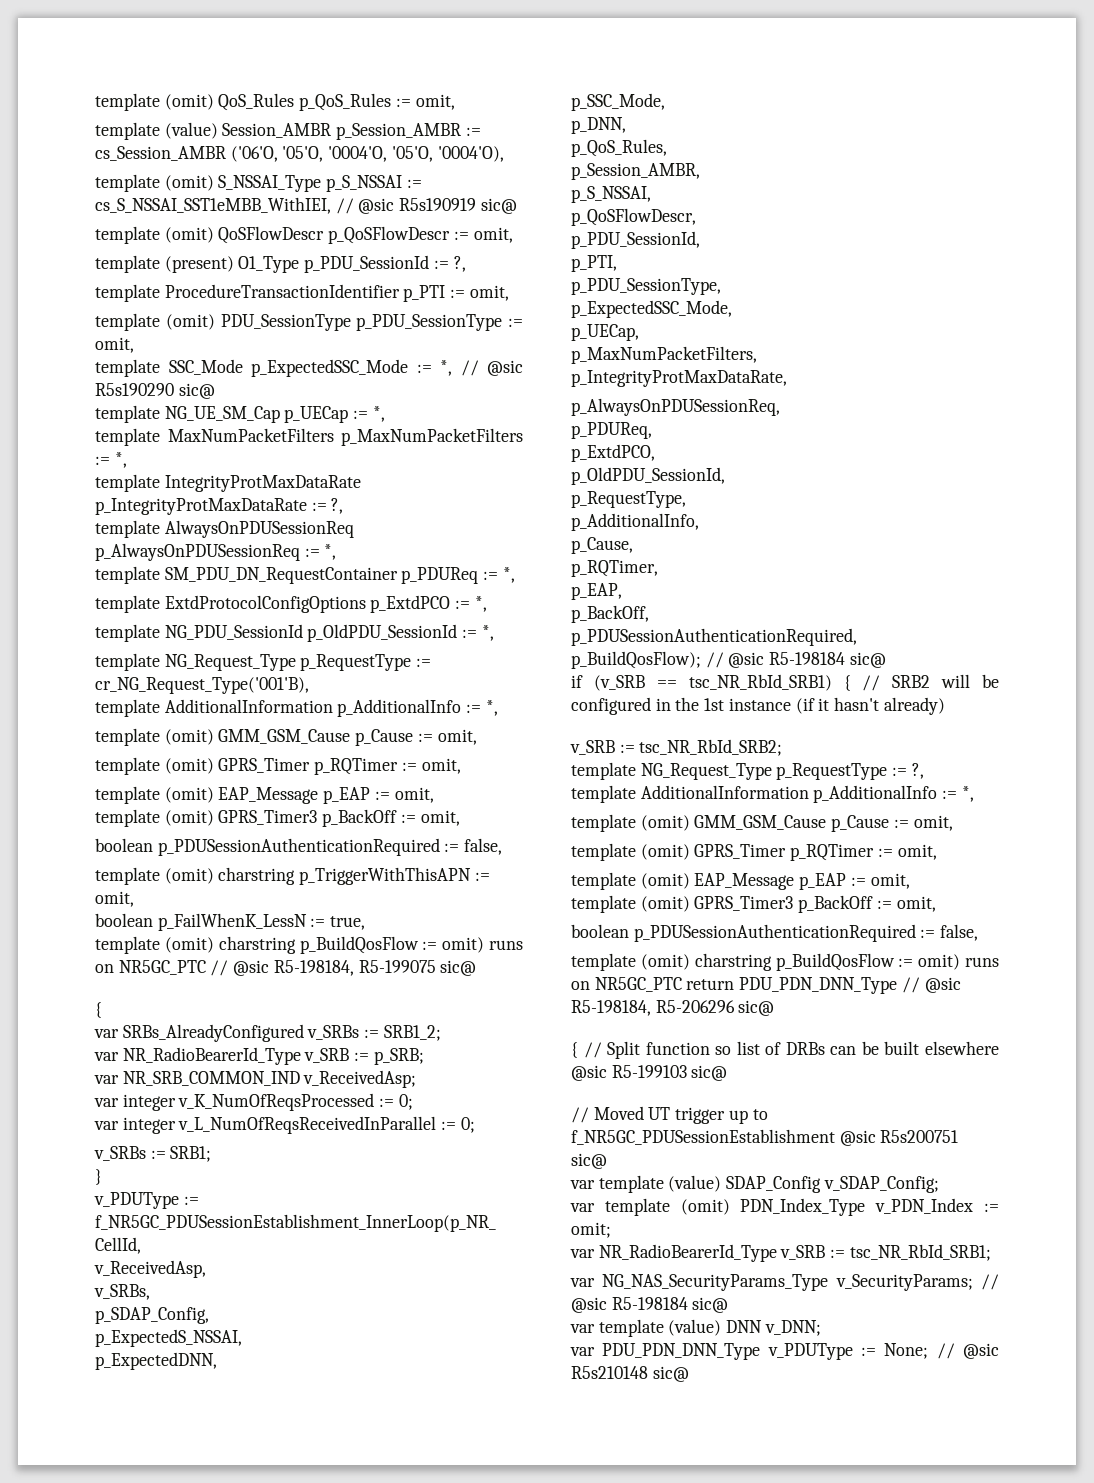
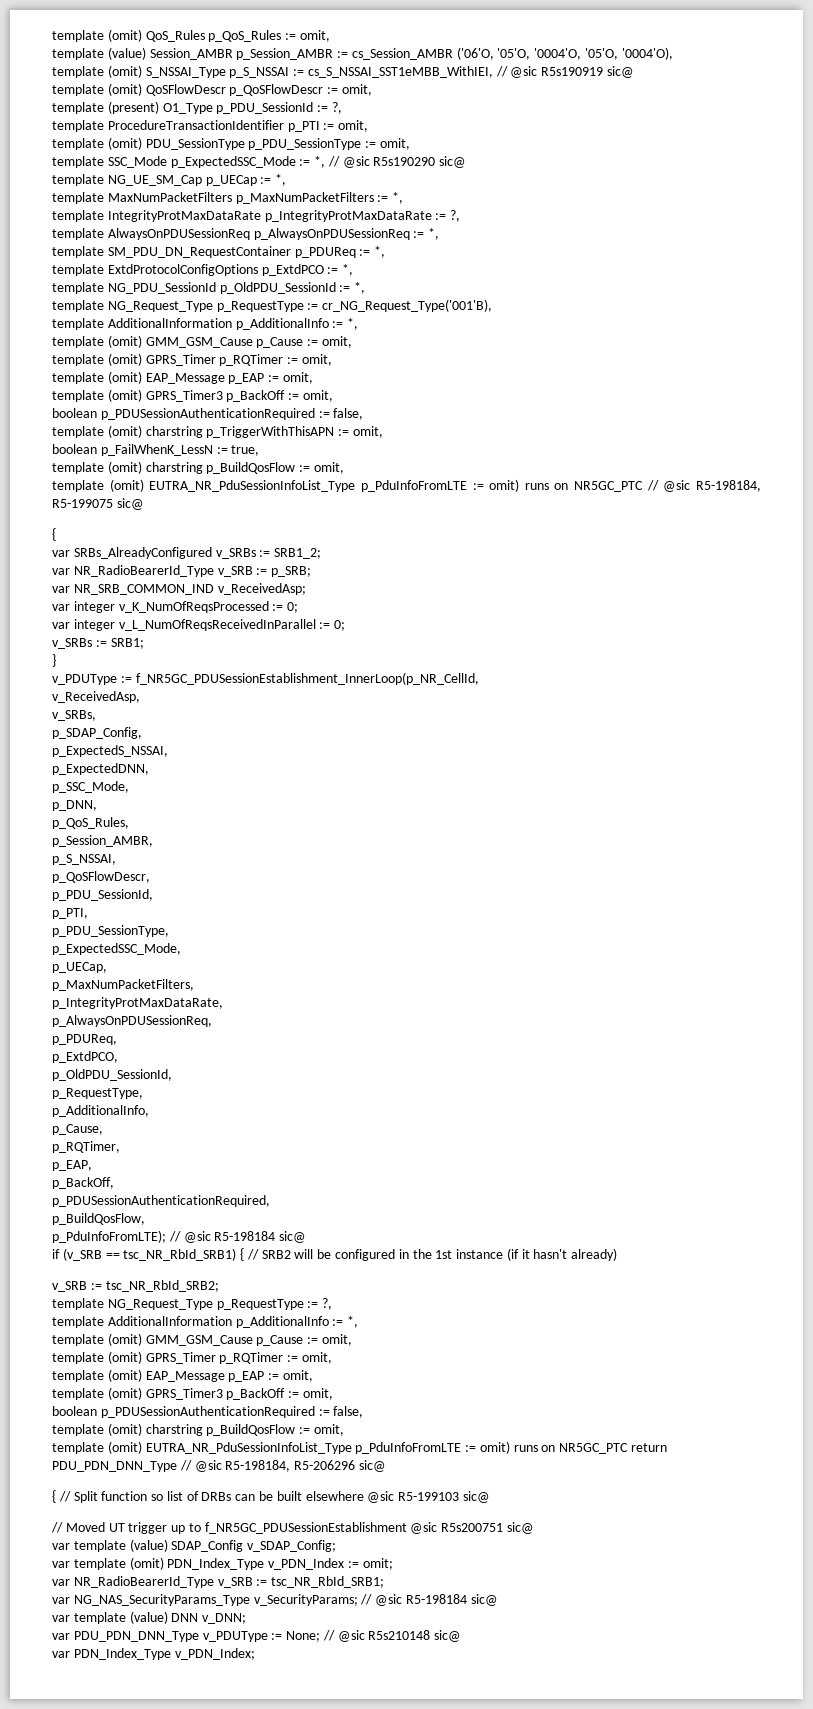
(438, 945) none -> [313,462,344,474] [52,479,484,492] omit, // template (omit) EUTRA_NR_PduSessionInfoList_Type p_PduInfoFromLTE :=
[571,651,701,669] p_BuildQosFlow); -> [52,1213,145,1225] [52,1230,166,1243] p_BuildQosFlow, // p_PduInfoFromLTE);
(914, 962) none -> [313,1424,344,1436] [52,1441,477,1454] omit, // template (omit) EUTRA_NR_PduSessionInfoList_Type p_PduInfoFromLTE :=
(689, 1374) none -> [52,1648,255,1660] // var PDN_Index_Type v_PDN_Index;

